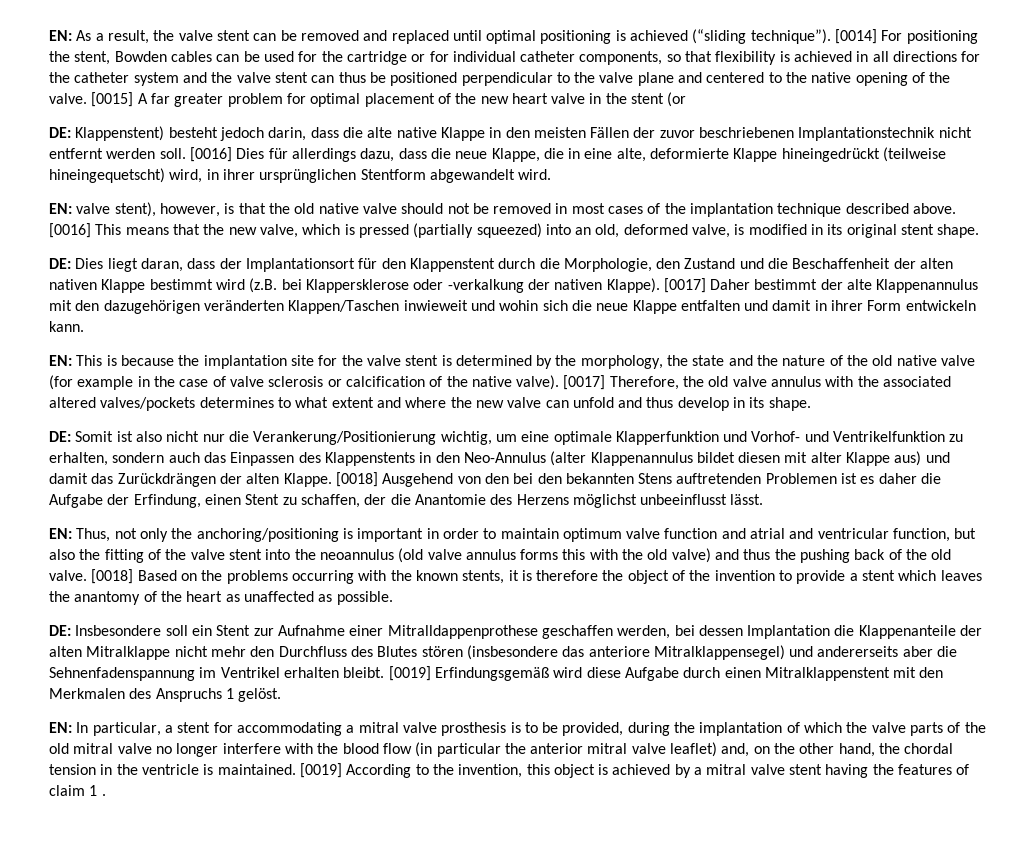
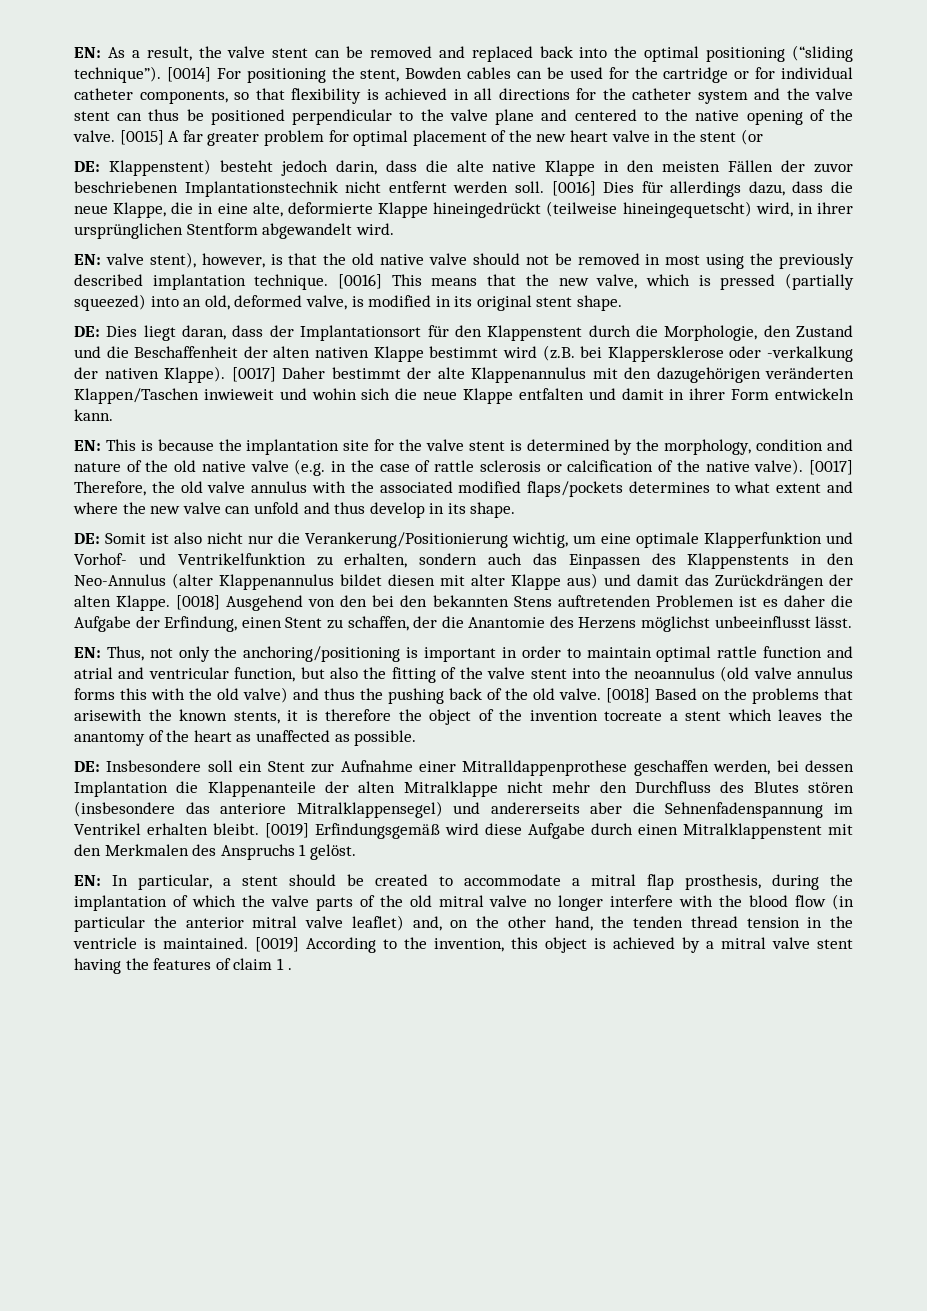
[452,30,689,44] until optimal positioning is achieved -> [539,46,786,62] back into the optimal positioning
[608,203,957,217] cases of the implantation technique described above. -> [706,253,855,269] [74,274,329,290] using the previously described implantation technique.
[667,355,779,366] the state and the -> [756,439,853,451] condition and
[49,375,134,390] (for example -> [294,459,326,476] (e.g.
[229,376,264,387] valve -> [434,460,475,472] rattle
[49,397,196,411] altered valves/pockets -> [458,481,624,497] modified flaps/pockets
[562,528,661,542] optimum valve -> [656,646,758,662] optimal rattle
[291,570,387,584] occurring with -> [824,688,853,700] [74,709,142,721] that arisewith
[779,570,846,584] to provide -> [604,711,663,721] tocreate
[213,722,624,736] for accommodating a mitral valve prosthesis is to be provided, -> [289,874,761,890] should be created to accommodate a mitral flap prosthesis,
[904,743,954,754] chordal -> [633,916,738,928] tenden thread

